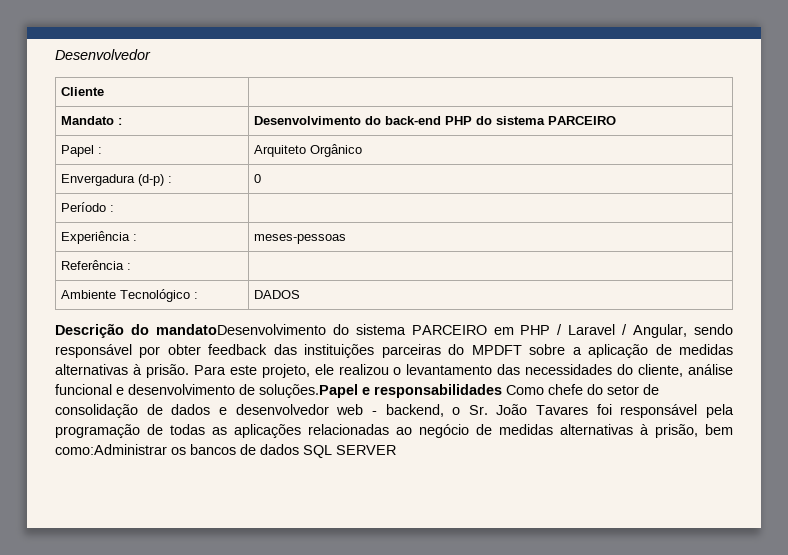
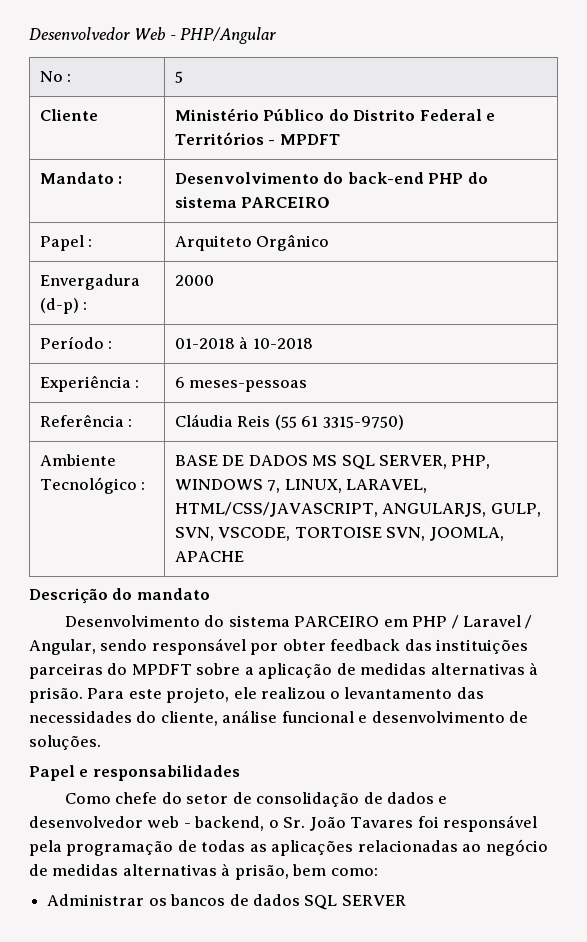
[60,87,104,96] // Cliente | -> [134,27,277,44] [39,71,72,82] [174,71,183,83] [39,109,98,121] [174,108,495,121] [174,132,340,145] Web - PHP/Angular // No : | 5 // Cliente | Ministério Público do Distrito Federal e Territórios - MPDFT
[253,174,261,183] 0 -> [174,275,214,286] 2000
(114, 208) none -> [174,336,313,349] 01-2018 à 10-2018
(137, 237) none -> [174,377,185,388] 6
(131, 266) none -> [174,414,404,430] Cláudia Reis (55 61 3315-9750)
(198, 295) none -> [174,455,245,466] BASE DE
(300, 294) none -> [312,455,491,470] [174,479,428,493] [174,502,541,517] [174,527,504,541] [174,551,244,562] MS SQL SERVER, PHP, WINDOWS 7, LINUX, LARAVEL, HTML/CSS/JAVASCRIPT, ANGULARJS, GULP, SVN, VSCODE, TORTOISE SVN, JOOMLA, APACHE
[155,324,326,335] mandatoDesenvolvimento -> [136,588,210,600] [64,615,200,627] mandato // Desenvolvimento
[259,384,358,398] soluções.Papel -> [29,735,101,750] [29,765,75,781] soluções. // Papel
(502, 391) none -> (240, 773) //
[55,444,167,455] como:Administrar -> [330,868,378,876] [47,894,145,906] como: // Administrar

